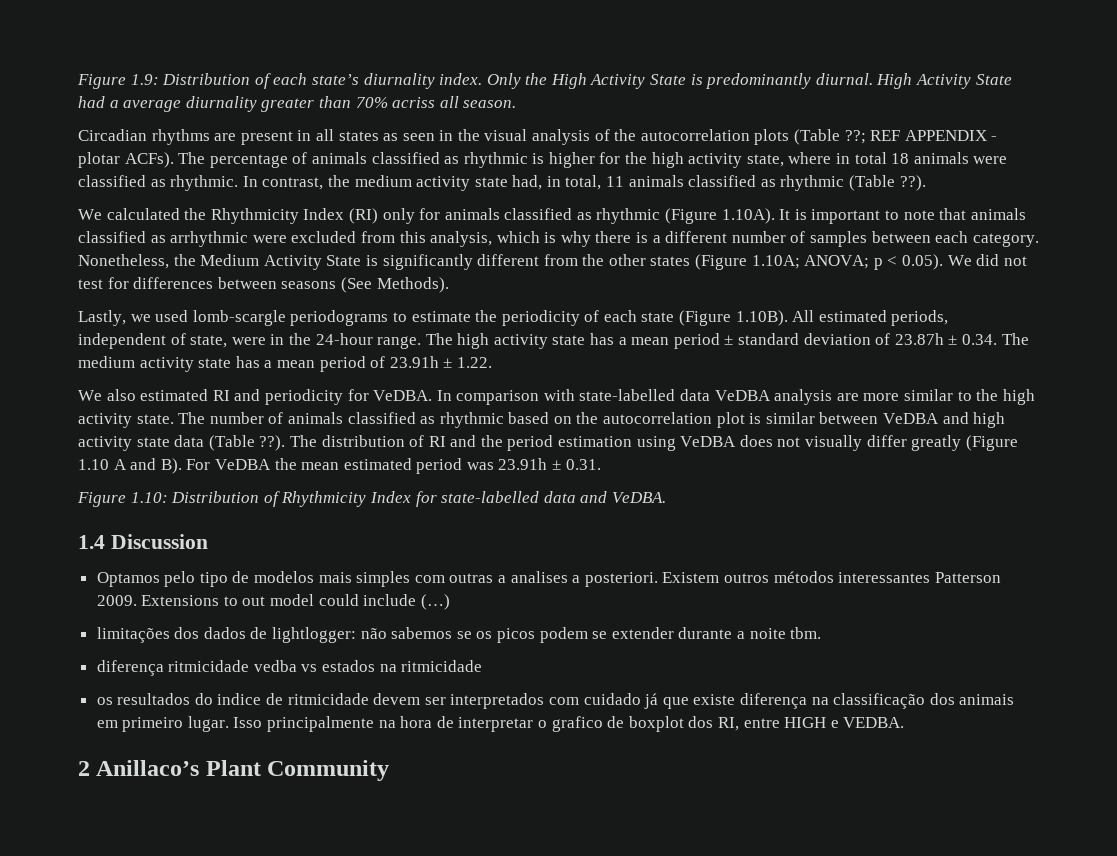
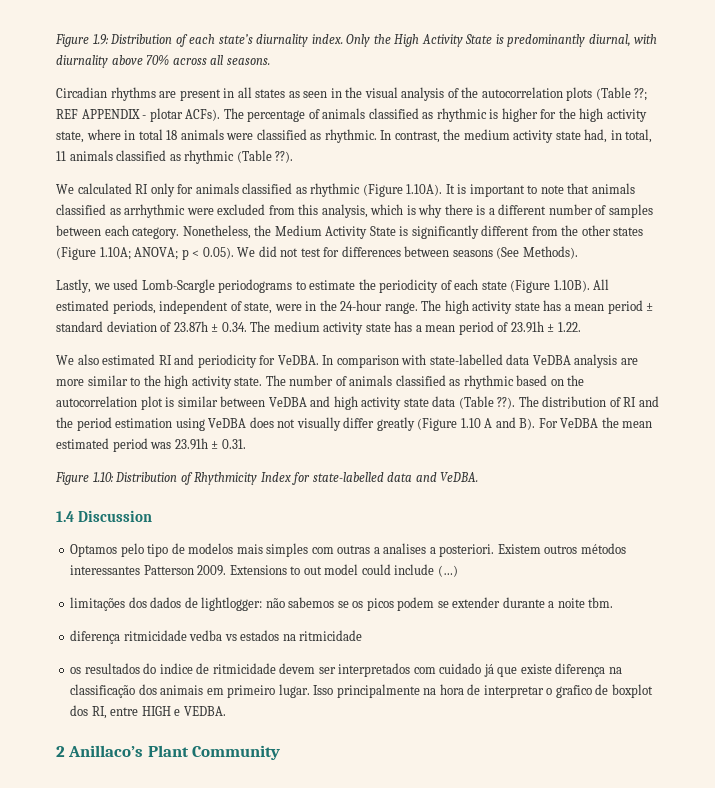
[815,73,1012,89] [78,96,517,112] diurnal. High Activity State had a average diurnality greater than 70% acriss all season. -> [588,34,658,47] [56,54,270,68] diurnal, with diurnality above 70% across all seasons.
[184,208,378,224] the Rhythmicity Index (RI) -> [135,184,149,194] RI
[192,310,286,326] lomb-scargle -> [141,279,215,293] Lomb-Scargle

